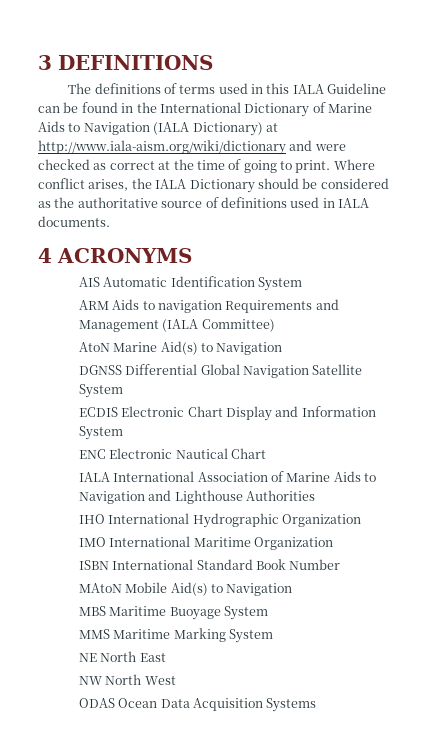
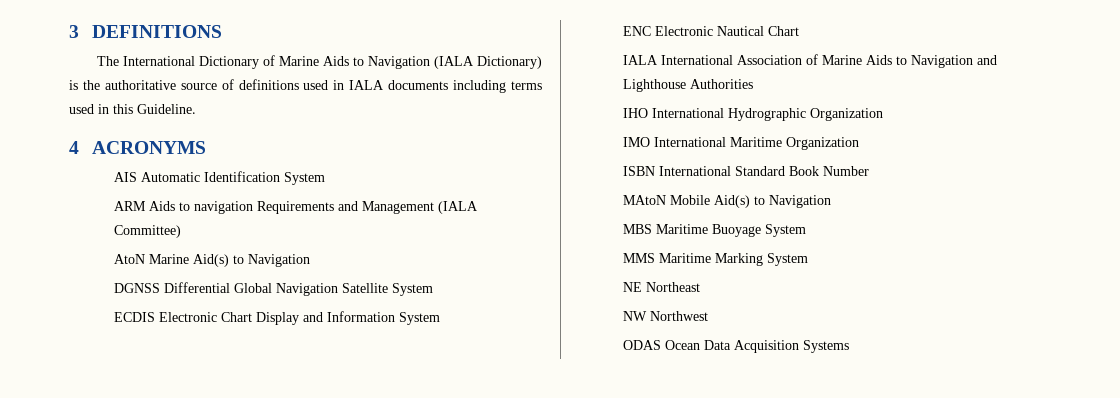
[94,83,387,94] [38,102,157,113] definitions of terms used in this IALA Guideline can be found in the -> (119, 61) none
[265,123,278,132] [38,140,346,155] [38,159,375,173] [38,178,389,193] [38,201,51,208] at http://www.iala-aism.org/wiki/dictionary and were checked as correct at the time of going to print. Where conflict arises, the IALA Dictionary should be considered as -> [69,80,78,90] is
[38,216,110,227] documents. -> [388,80,543,93] [69,104,196,114] documents including terms used in this Guideline.
[100,651,166,662] North East -> [646,282,701,292] Northeast
[105,674,176,685] North West -> [650,311,709,321] Northwest

